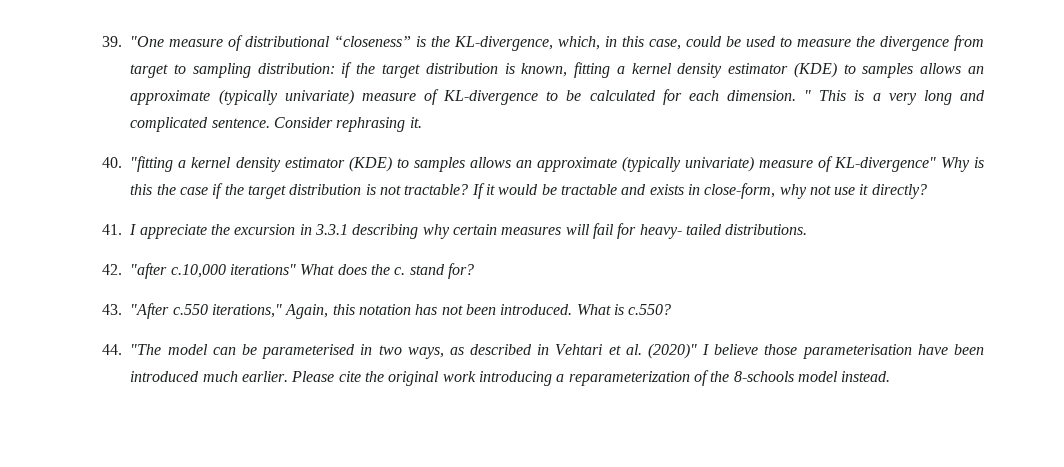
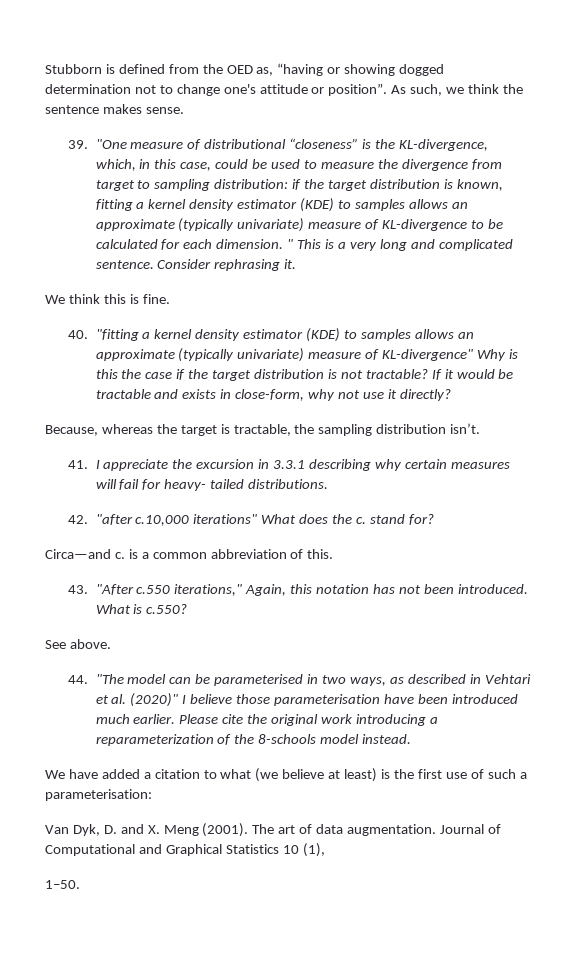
(102, 41) none -> [45,63,445,76] [45,83,523,96] [45,104,184,114] Stubborn is defined from the OED as, “having or showing dogged determination not to change one's attitude or position”. As such, we think the sentence makes sense. //
(422, 122) none -> [45,294,170,304] // We think this is fine.
(927, 191) none -> [45,423,481,436] // Because, whereas the target is tractable, the sampling distribution isn’t.
(474, 271) none -> [45,549,334,559] // Circa—and c. is a common abbreviation of this.
(672, 309) none -> [45,639,111,649] // See above.
(891, 376) none -> [45,768,527,782] [45,789,152,801] [45,823,501,837] [45,843,325,857] [45,880,80,889] // We have added a citation to what (we believe at least) is the first use of such a parameterisation: // Van Dyk, D. and X. Meng (2001). The art of data augmentation. Journal of Computational and Graphical Statistics 10 (1), // 1–50.

